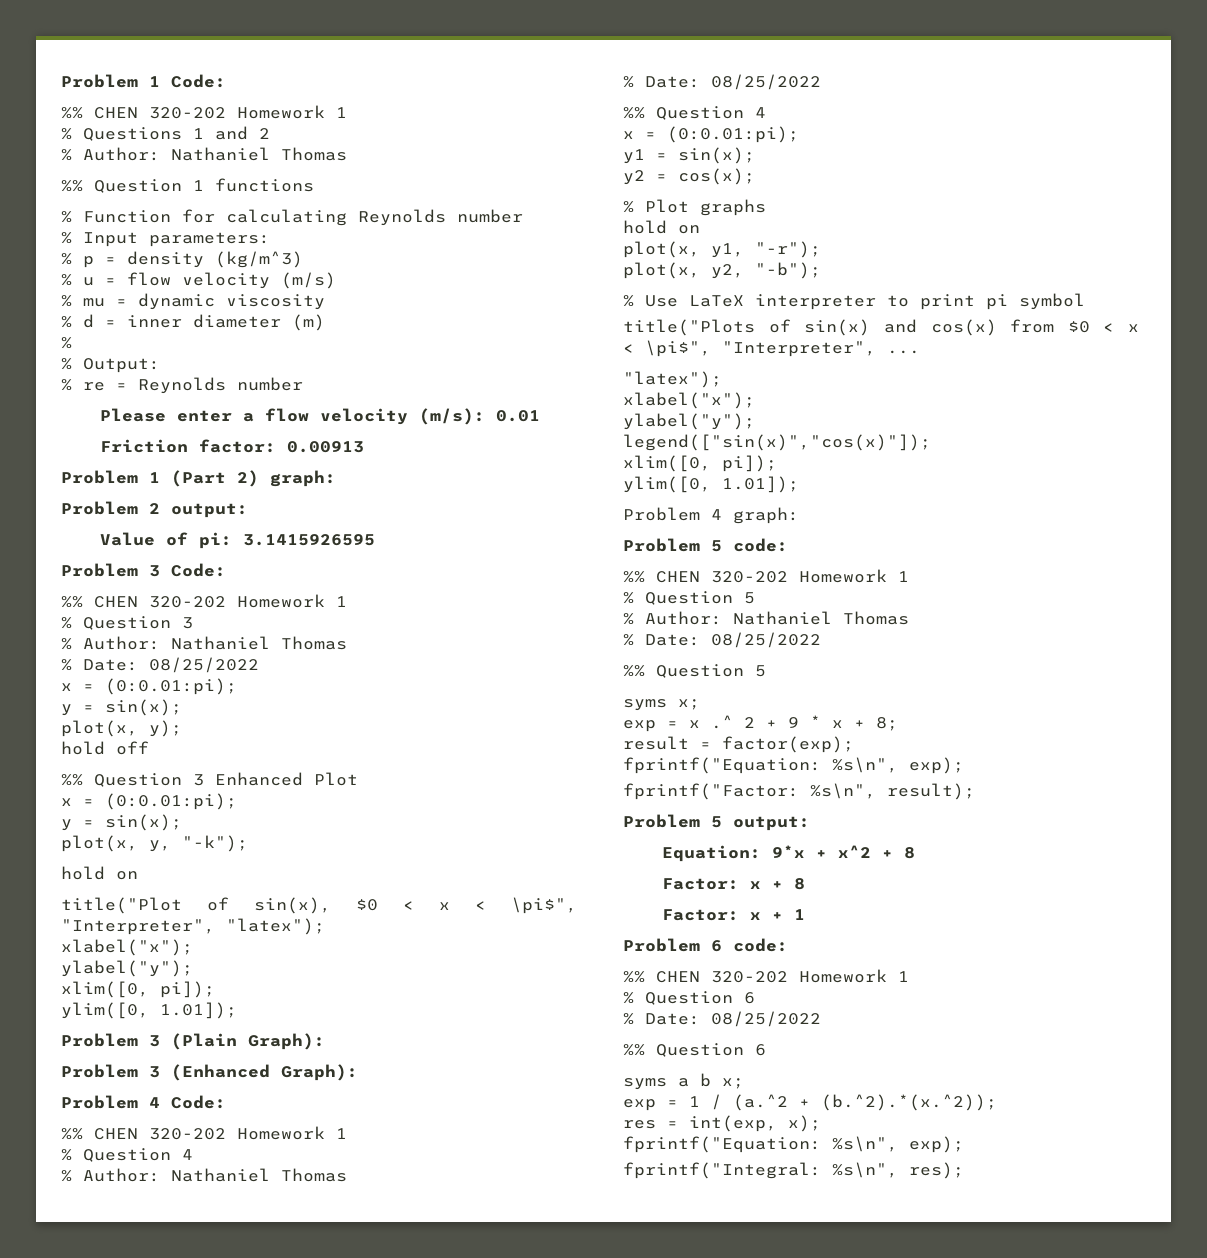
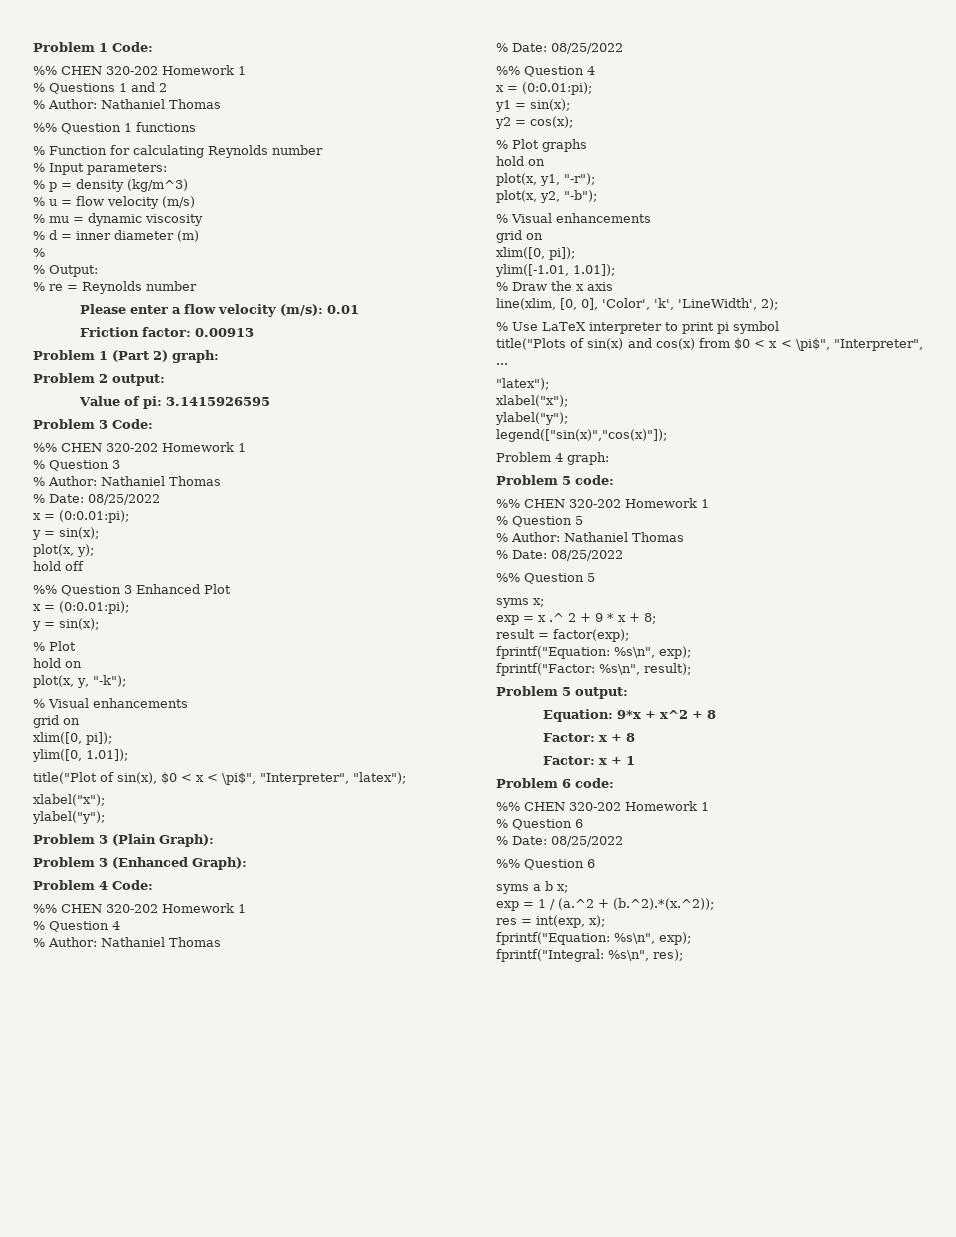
(182, 822) none -> [33,641,76,651] [33,658,82,668] // % Plot // hold on
[61,866,138,880] hold on -> [33,698,188,708] [33,715,80,728] [33,732,112,745] [32,749,128,762] % Visual enhancements // grid on // xlim([0, pi]); // ylim([0, 1.01]);
[61,981,215,998] [61,1002,237,1019] // xlim([0, pi]); // ylim([0, 1.01]); -> (105, 817) none
(821, 270) none -> [496,213,651,223] [496,230,543,243] [496,247,575,260] [495,264,615,277] [496,281,613,291] [496,298,778,310] // % Visual enhancements // grid on // xlim([0, pi]); // ylim([-1.01, 1.01]); // % Draw the x axis // line(xlim, [0, 0], 'Color', 'k', 'LineWidth', 2);
[623,455,777,472] [623,476,799,493] // xlim([0, pi]); // ylim([0, 1.01]); -> (667, 435) none

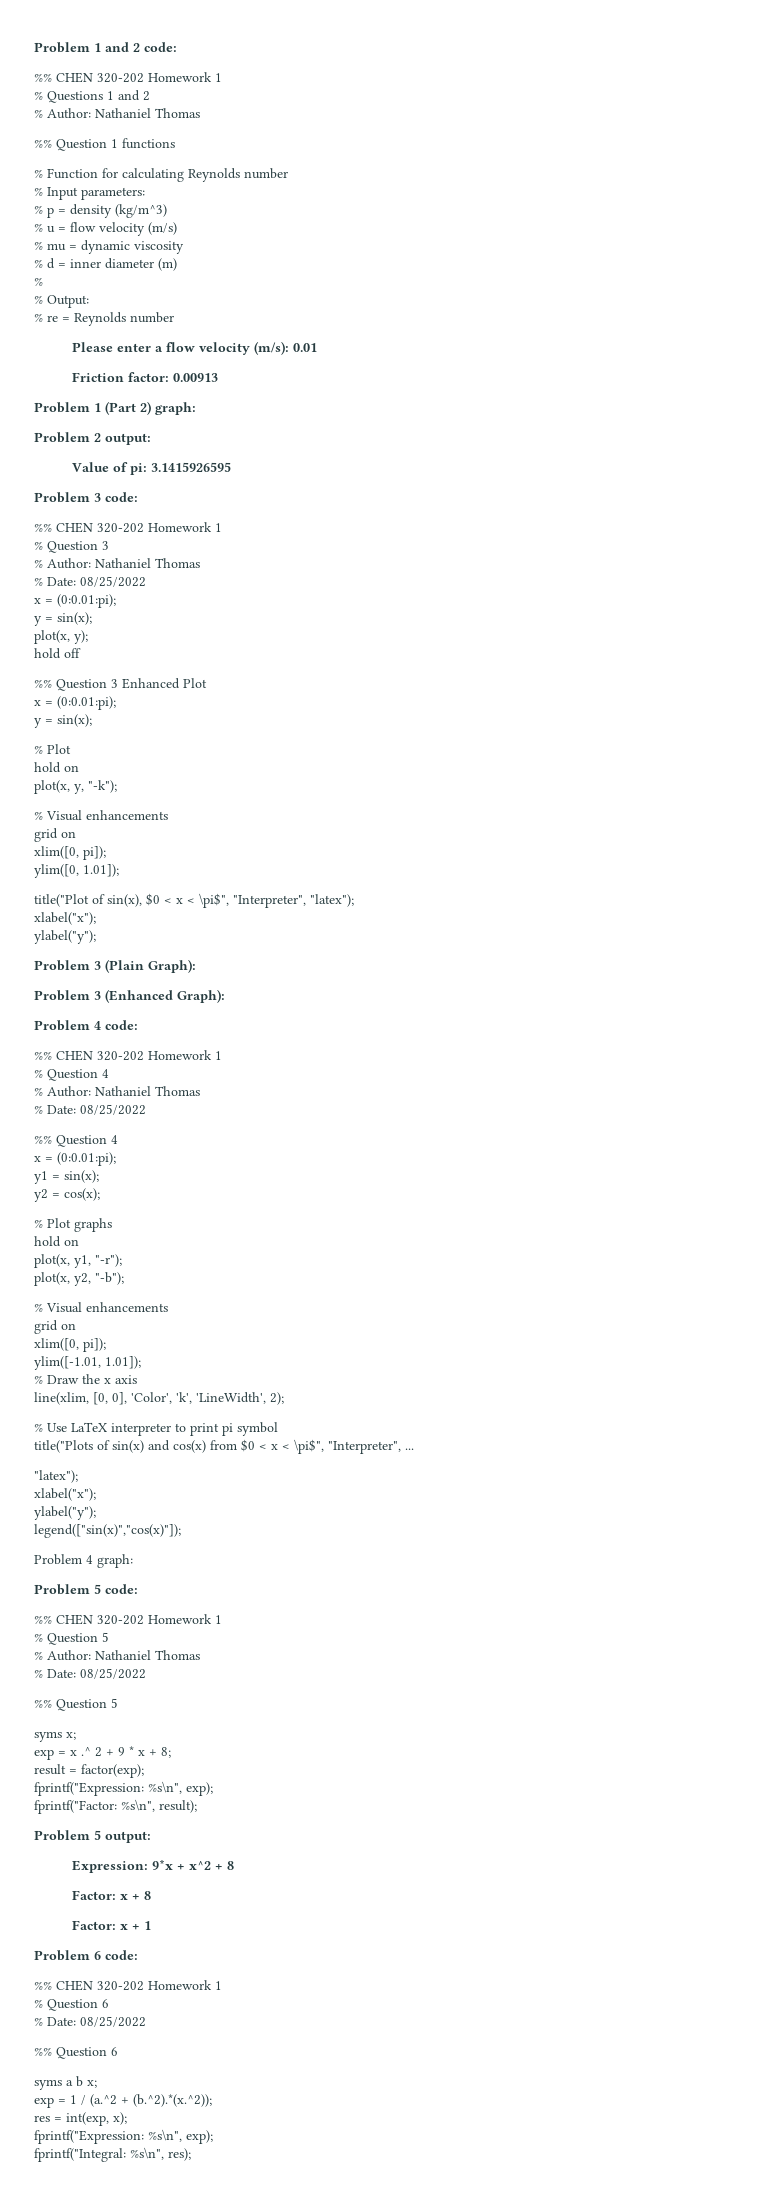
[33,42,153,52] Problem 1 Code: -> [34,42,177,53] Problem 1 and 2 code:
[112,419,153,429] Code: -> [105,492,138,502] code:
[112,880,153,890] Code: -> [105,1020,138,1030] code:
[496,646,610,659] fprintf("Equation: -> [34,1782,144,1796] fprintf("Expression:
[543,709,614,722] Equation: -> [71,1860,148,1873] Expression:
[496,932,610,945] fprintf("Equation: -> [34,2130,144,2144] fprintf("Expression:

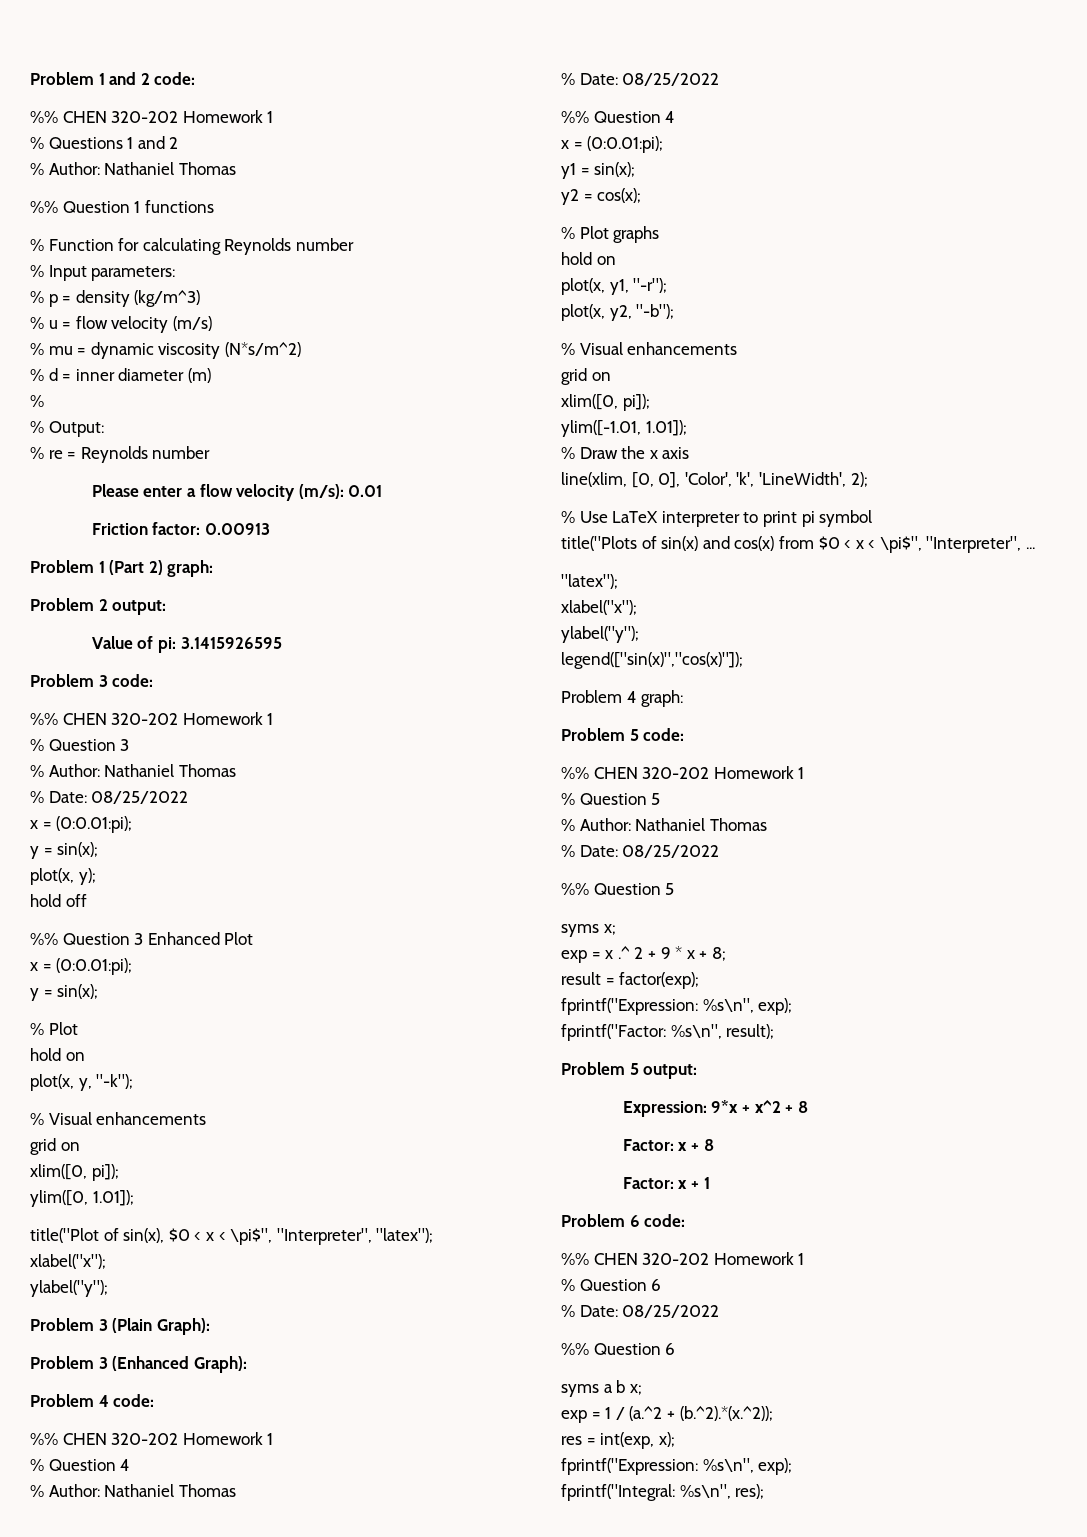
(184, 247) none -> [224,342,301,357] (N*s/m^2)

